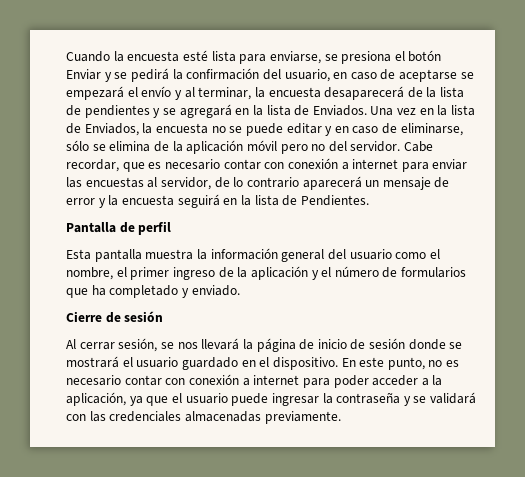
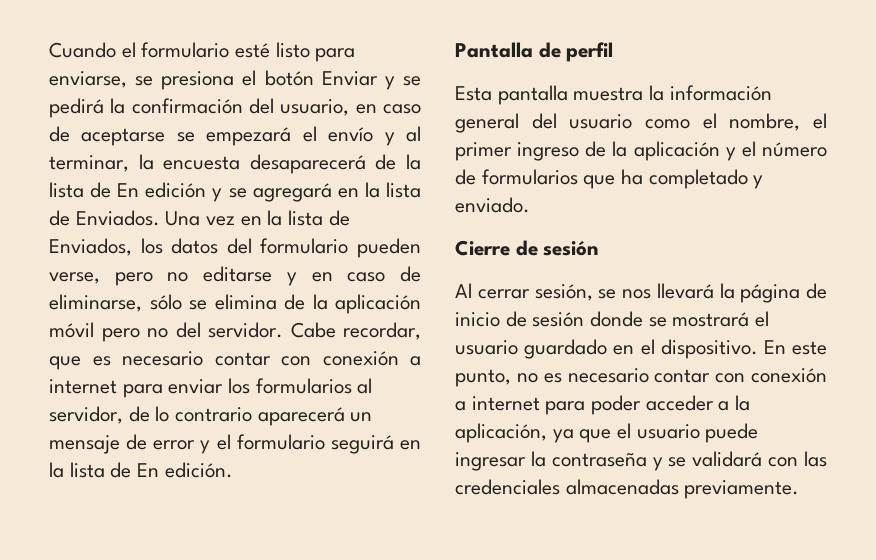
[113,50,236,62] la encuesta esté lista -> [121,42,310,58] el formulario esté listo
[84,105,150,118] pendientes -> [117,182,207,198] En edición
[142,123,322,136] la encuesta no se puede editar -> [140,238,421,258] [49,266,273,286] los datos del formulario pueden verse, pero no editarse
[66,177,144,188] las encuestas -> [228,378,352,394] los formularios
[108,195,174,206] la encuesta -> [216,434,325,450] el formulario
[300,195,369,206] Pendientes. -> [137,462,233,478] En edición.

